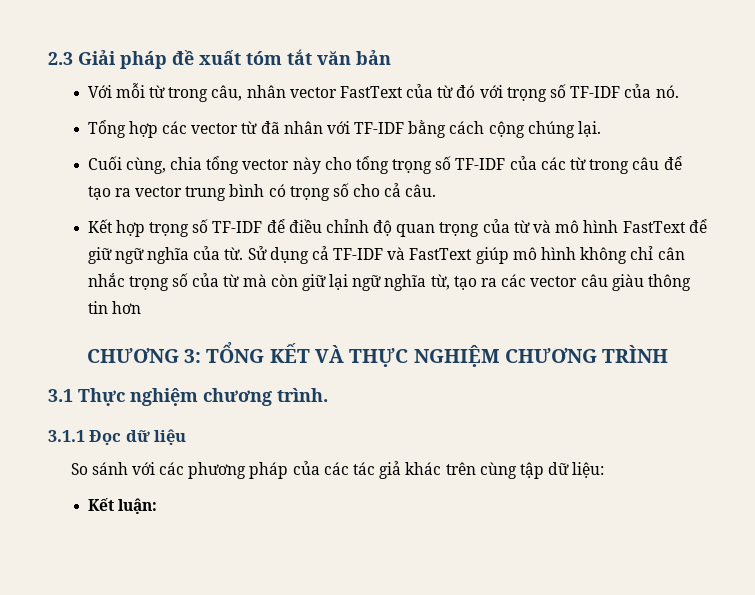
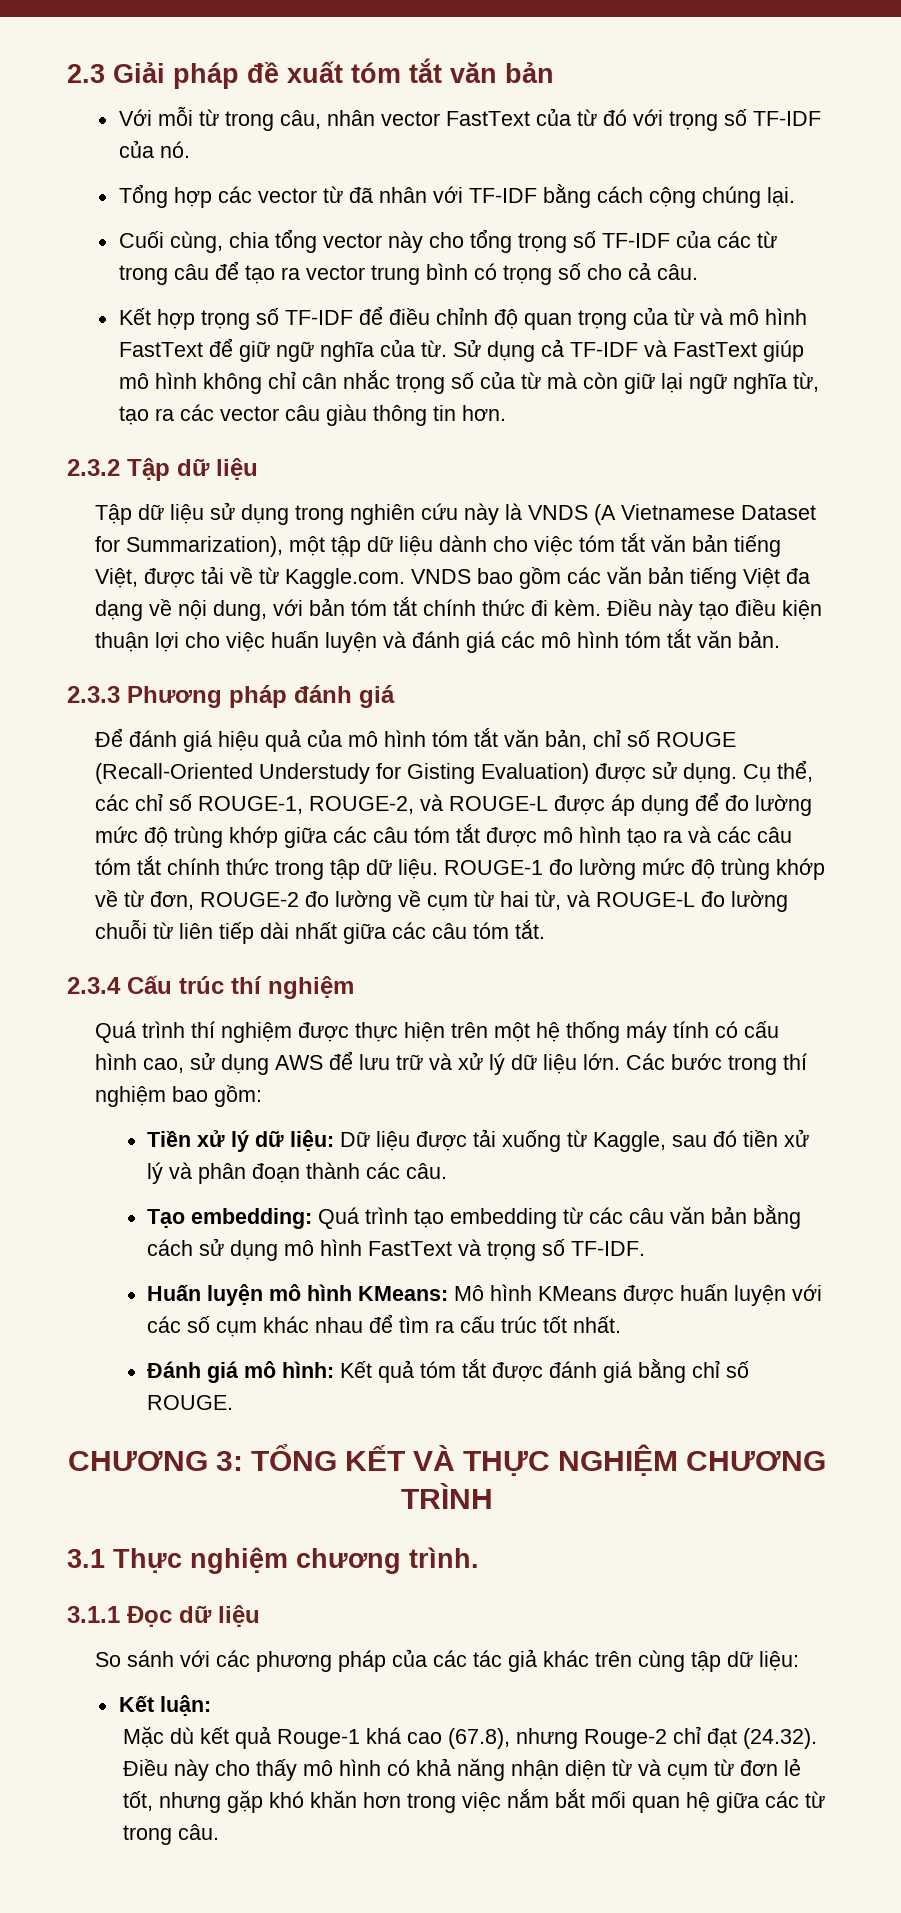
[111,301,141,314] hơn -> [461,405,506,421] [67,458,258,481] [95,502,817,525] [95,533,782,557] [95,566,811,589] [95,597,823,621] [95,629,781,653] [67,685,395,708] [95,728,737,752] [95,760,814,784] [95,792,813,816] [95,824,793,848] [95,856,826,880] [95,890,789,912] [95,920,546,944] [67,975,354,999] [95,1021,780,1043] [95,1051,808,1075] [95,1085,263,1107] [146,1129,809,1152] [146,1162,447,1184] [146,1205,801,1229] [146,1238,645,1261] [146,1284,822,1306] [146,1314,621,1337] [146,1359,749,1383] [146,1395,233,1410] hơn. // 2.3.2 Tập dữ liệu // Tập dữ liệu sử dụng trong nghiên cứu này là VNDS (A Vietnamese Dataset for Summarization), một tập dữ liệu dành cho việc tóm tắt văn bản tiếng Việt, được tải về từ Kaggle.com. VNDS bao gồm các văn bản tiếng Việt đa dạng về nội dung, với bản tóm tắt chính thức đi kèm. Điều này tạo điều kiện thuận lợi cho việc huấn luyện và đánh giá các mô hình tóm tắt văn bản. // 2.3.3 Phương pháp đánh giá // Để đánh giá hiệu quả của mô hình tóm tắt văn bản, chỉ số ROUGE (Recall-Oriented Understudy for Gisting Evaluation) được sử dụng. Cụ thể, các chỉ số ROUGE-1, ROUGE-2, và ROUGE-L được áp dụng để đo lường mức độ trùng khớp giữa các câu tóm tắt được mô hình tạo ra và các câu tóm tắt chính thức trong tập dữ liệu. ROUGE-1 đo lường mức độ trùng khớp về từ đơn, ROUGE-2 đo lường về cụm từ hai từ, và ROUGE-L đo lường chuỗi từ liên tiếp dài nhất giữa các câu tóm tắt. // 2.3.4 Cấu trúc thí nghiệm // Quá trình thí nghiệm được thực hiện trên một hệ thống máy tính có cấu hình cao, sử dụng AWS để lưu trữ và xử lý dữ liệu lớn. Các bước trong thí nghiệm bao gồm: // Tiền xử lý dữ liệu: Dữ liệu được tải xuống từ Kaggle, sau đó tiền xử lý và phân đoạn thành các câu. // Tạo embedding: Quá trình tạo embedding từ các câu văn bản bằng cách sử dụng mô hình FastText và trọng số TF-IDF. // Huấn luyện mô hình KMeans: Mô hình KMeans được huấn luyện với các số cụm khác nhau để tìm ra cấu trúc tốt nhất. // Đánh giá mô hình: Kết quả tóm tắt được đánh giá bằng chỉ số ROUGE.
(157, 506) none -> [123,1726,818,1749] [123,1758,802,1781] [123,1789,826,1813] [123,1824,220,1845] // Mặc dù kết quả Rouge-1 khá cao (67.8), nhưng Rouge-2 chỉ đạt (24.32). Điều này cho thấy mô hình có khả năng nhận diện từ và cụm từ đơn lẻ tốt, nhưng gặp khó khăn hơn trong việc nắm bắt mối quan hệ giữa các từ trong câu.

